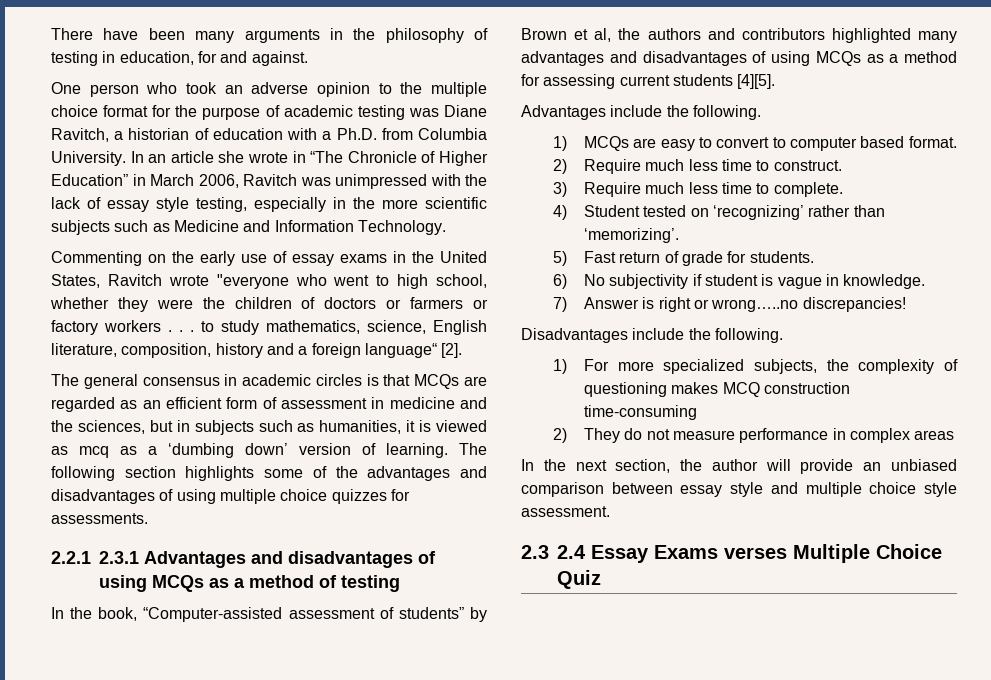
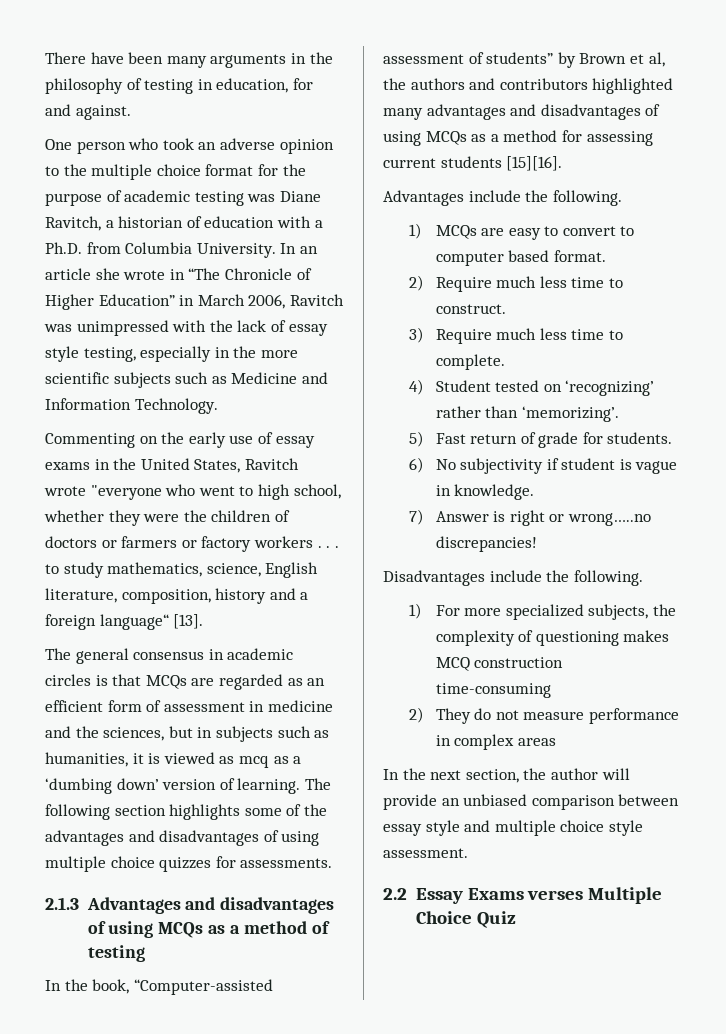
[441,343,463,358] [2]. -> [173,614,204,629] [13].
[51,551,139,564] 2.2.1 2.3.1 -> [45,897,79,910] 2.1.3
[737,74,776,89] [4][5]. -> [506,156,563,171] [15][16].
[521,545,586,559] 2.3 2.4 -> [383,888,407,900] 2.2

